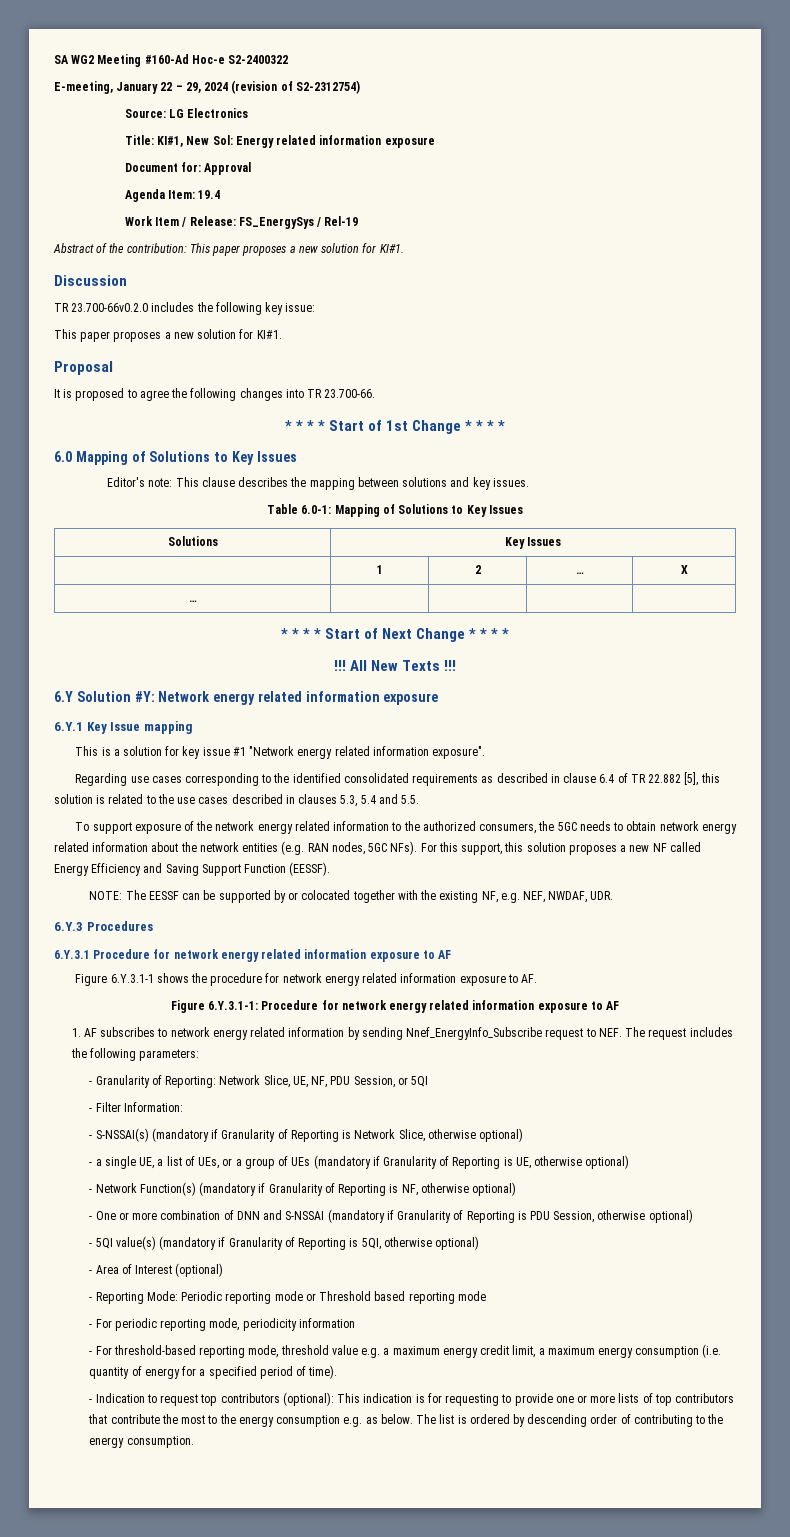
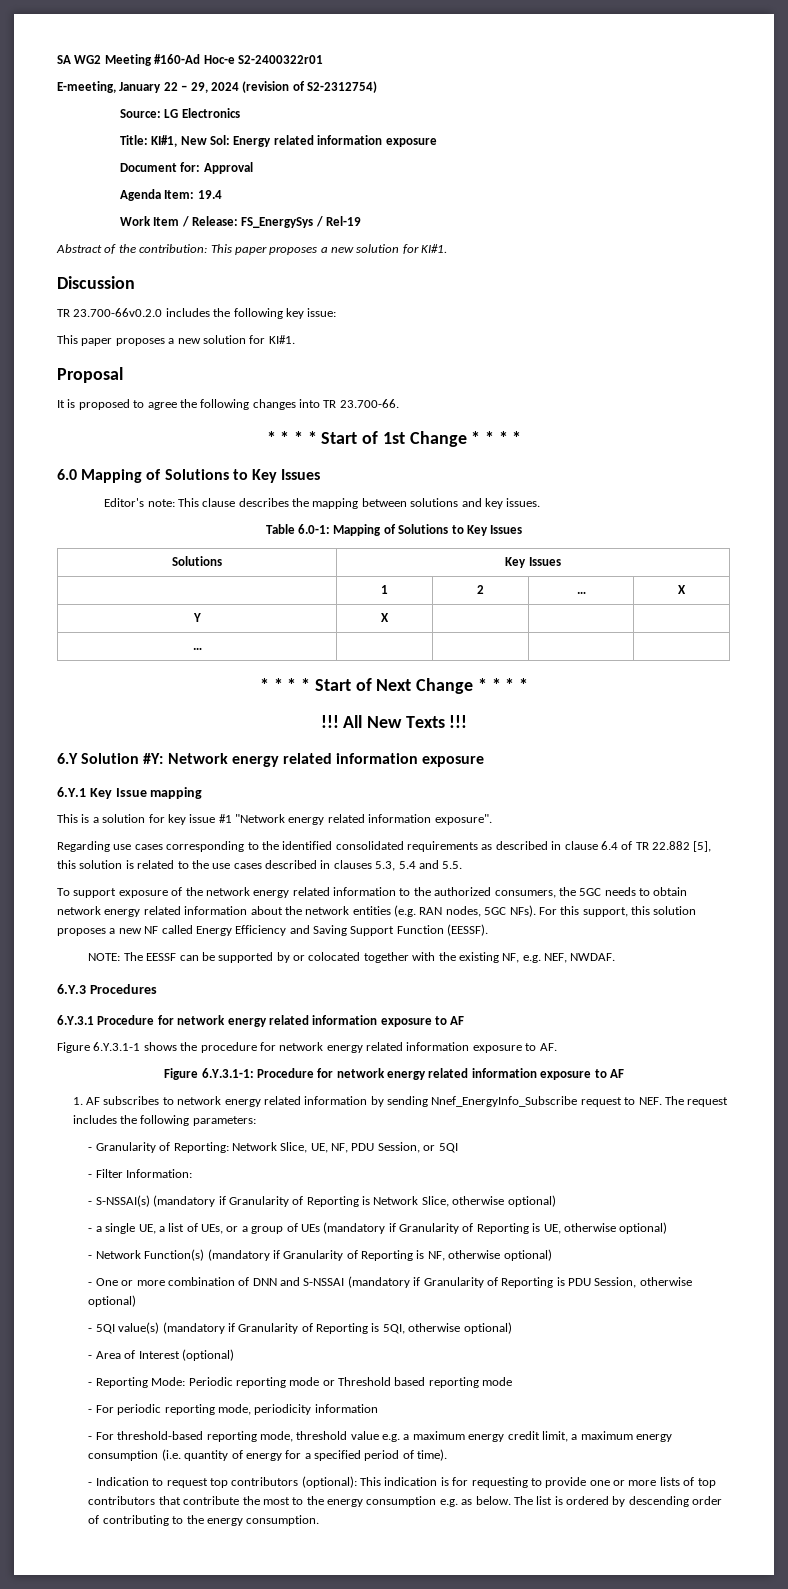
[228,55,289,64] S2-2400322 -> [237,55,323,64] S2-2400322r01
(688, 569) none -> [192,613,201,622] [381,613,389,622] // Y | X | | |
[548,891,614,903] NWDAF, UDR. -> [570,953,616,961] NWDAF.

